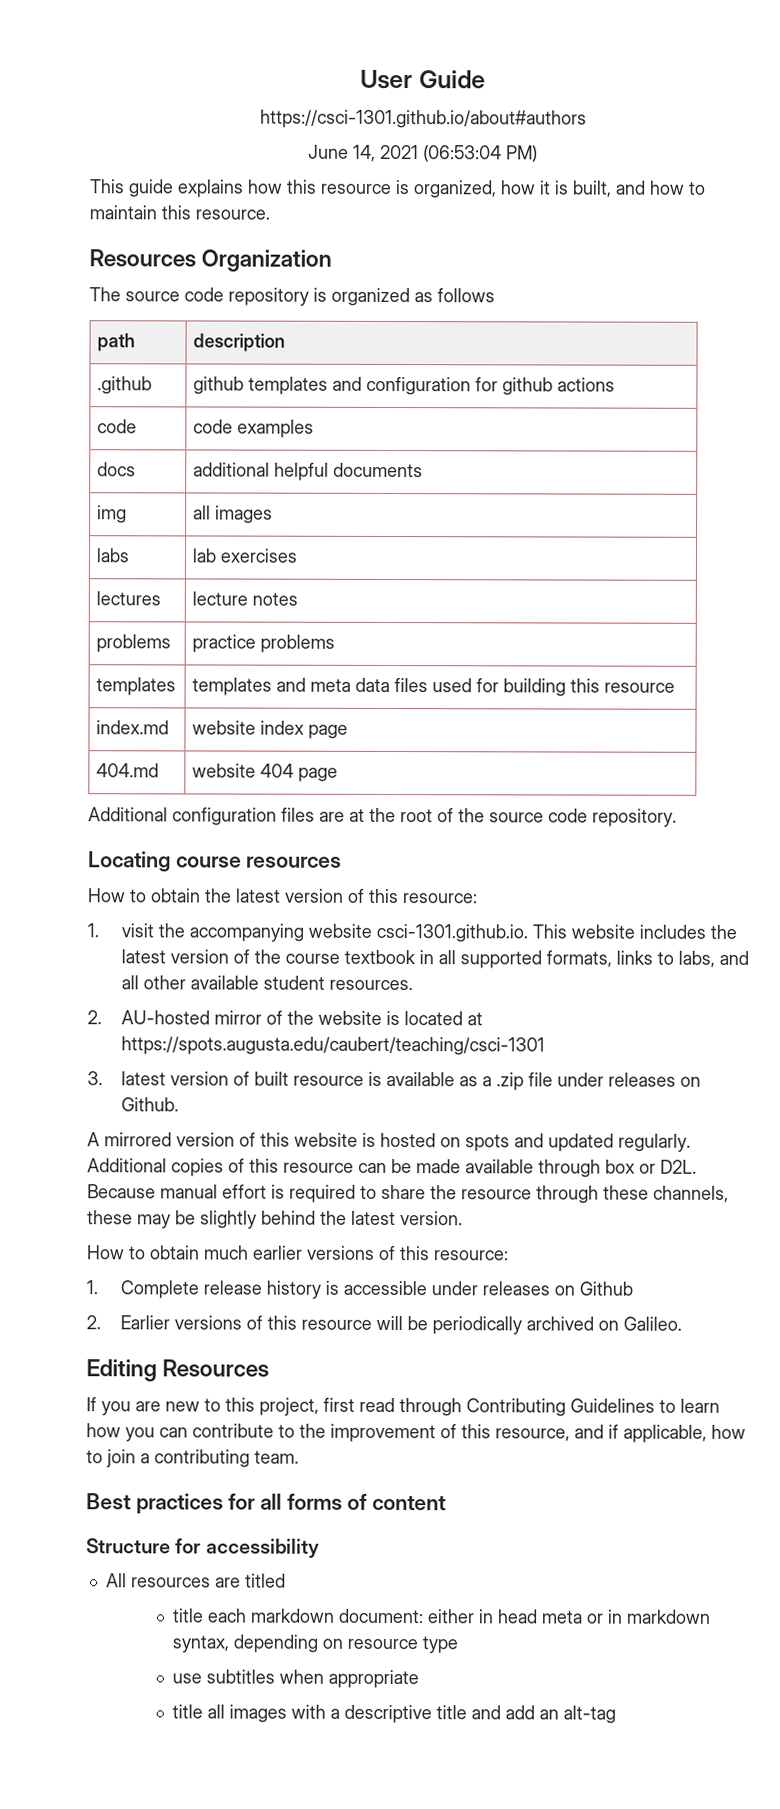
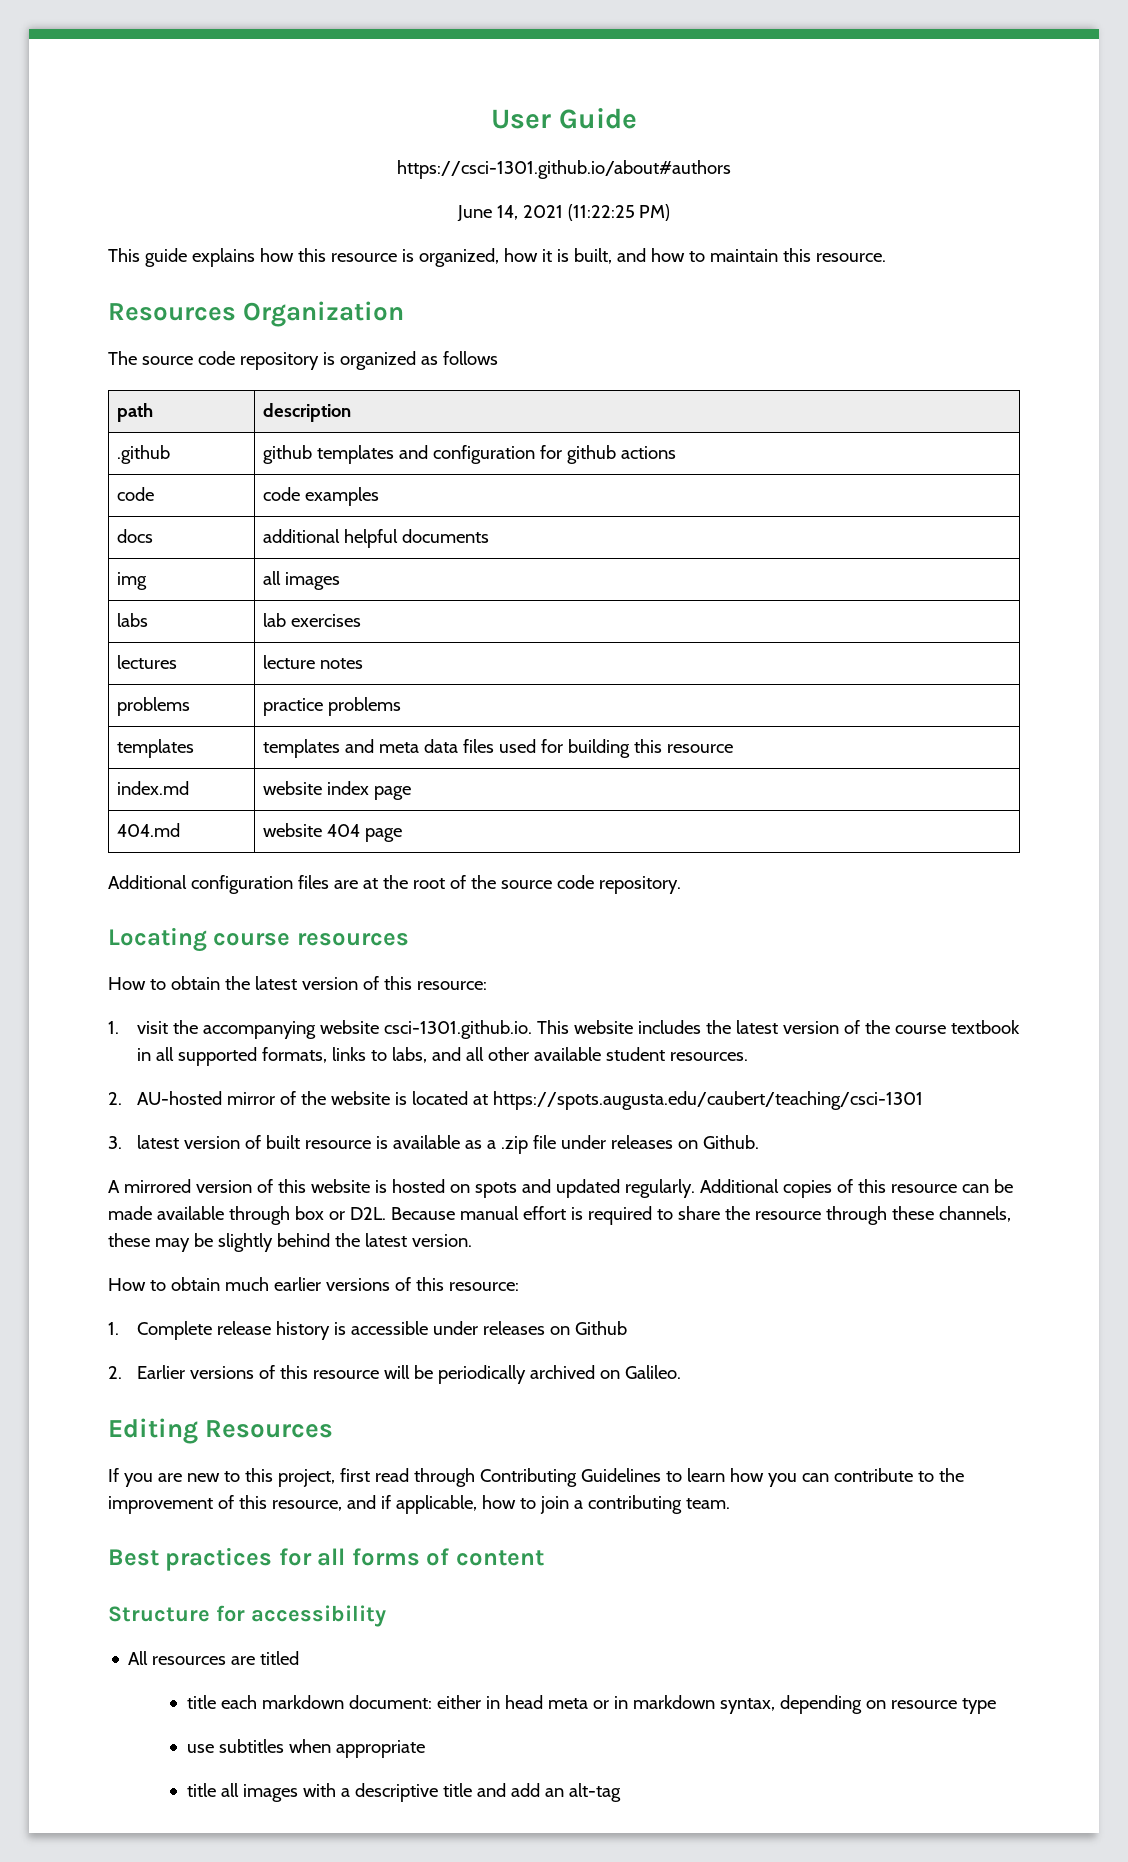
[423,145,502,163] (06:53:04 -> [567,204,635,221] (11:22:25

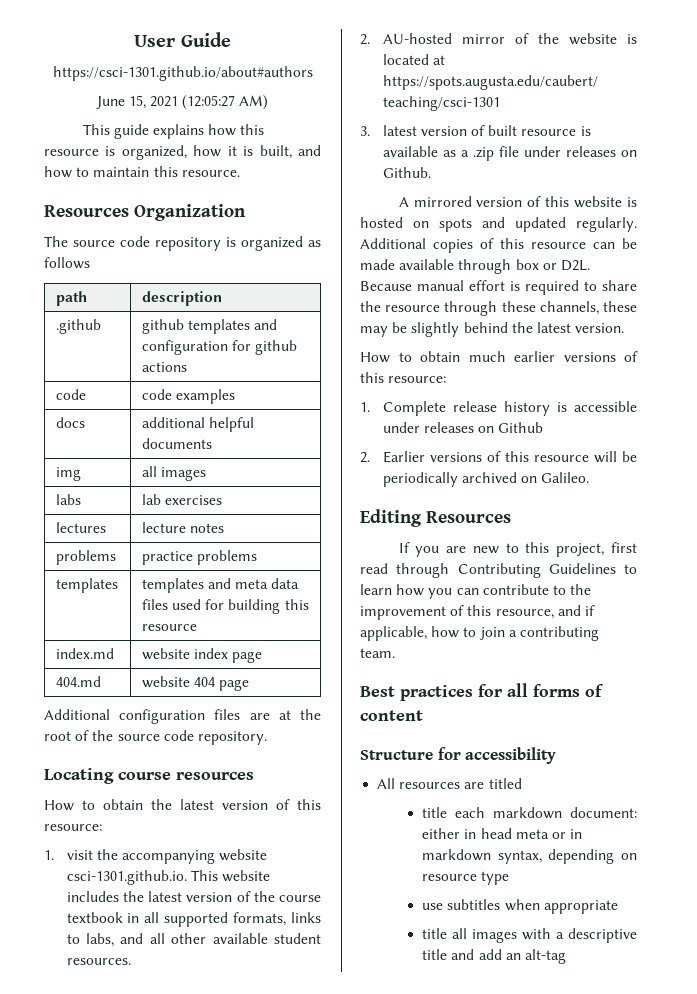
[496,204,671,221] 14, 2021 (11:22:25 PM) -> [128,95,269,110] 15, 2021 (12:05:27 AM)

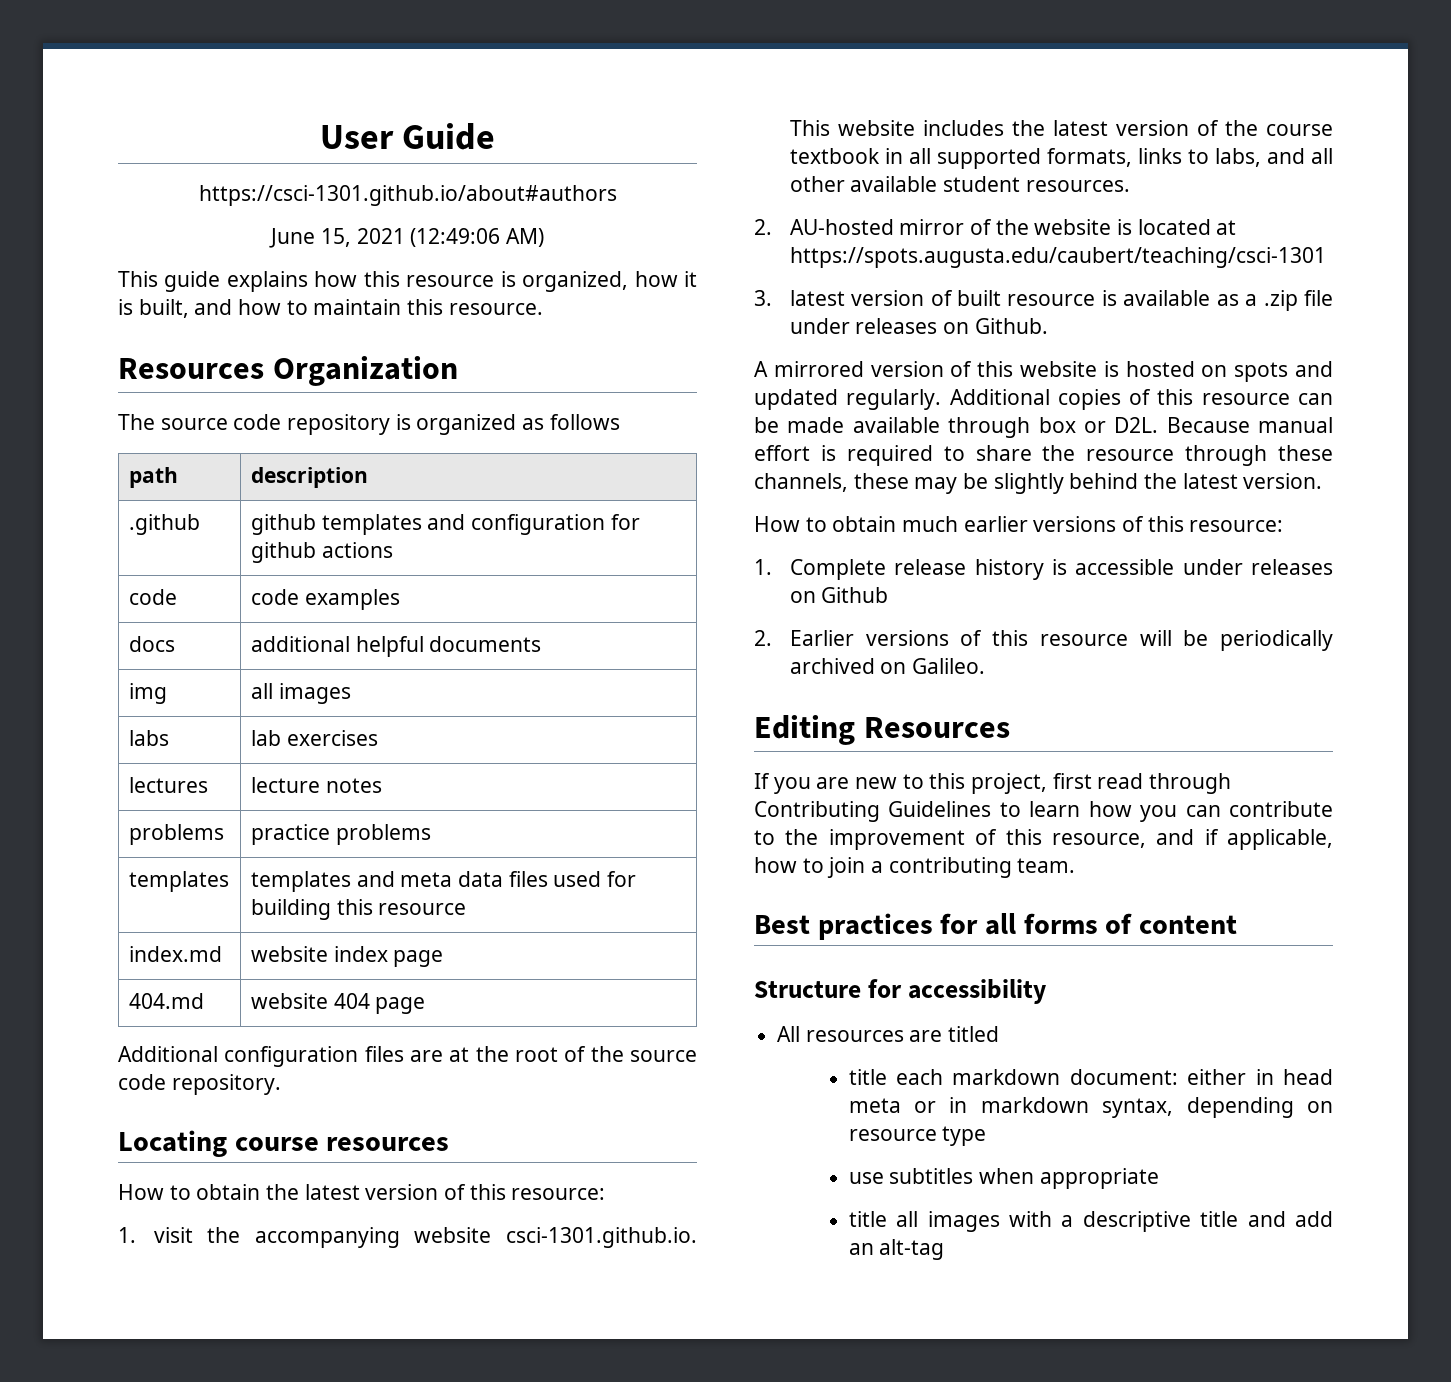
[182,95,236,110] (12:05:27 -> [410,228,501,247] (12:49:06

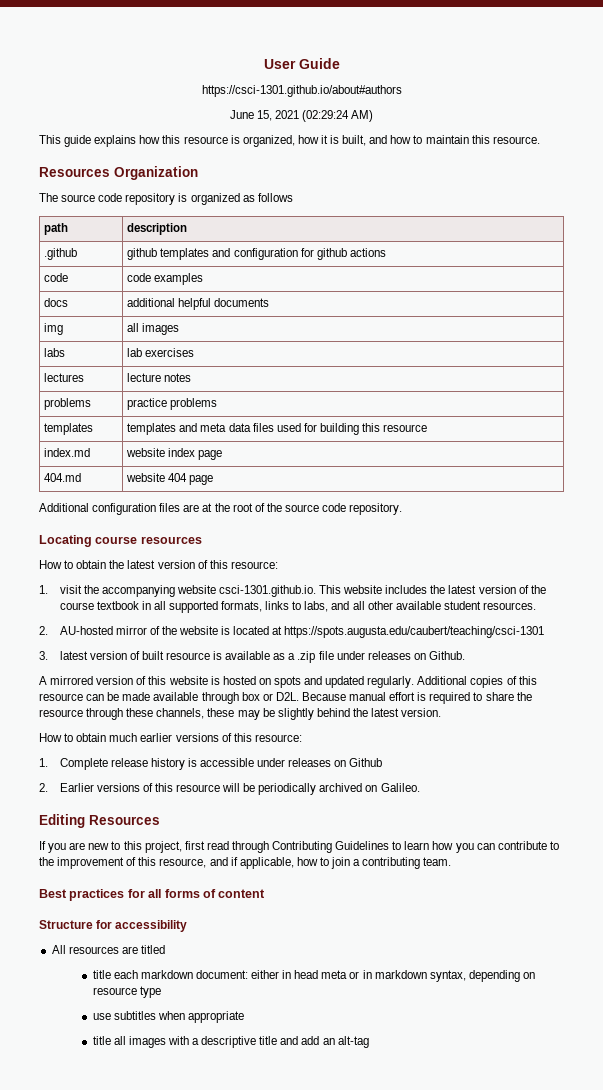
[410,228,501,247] (12:49:06 -> [302,110,350,122] (02:29:24

